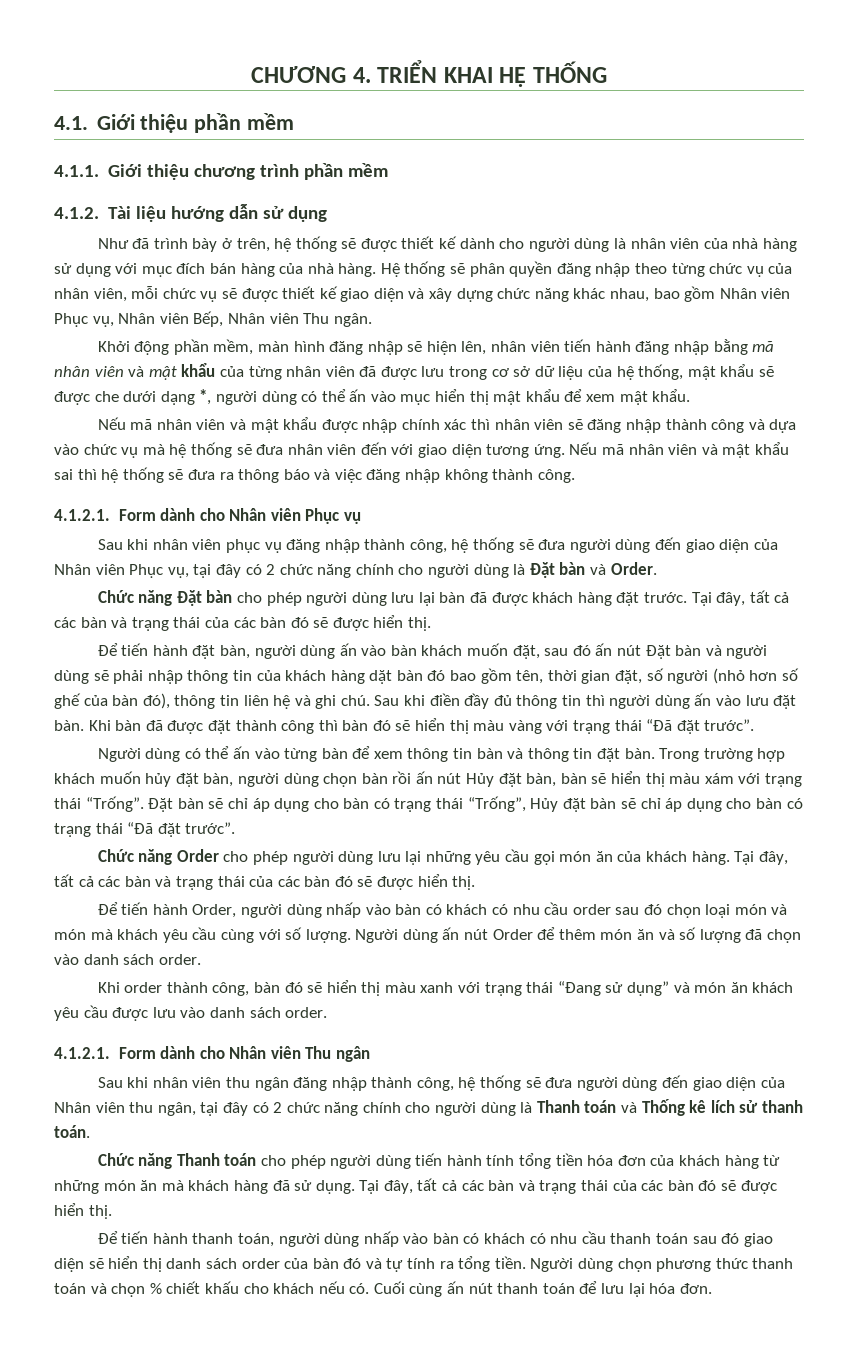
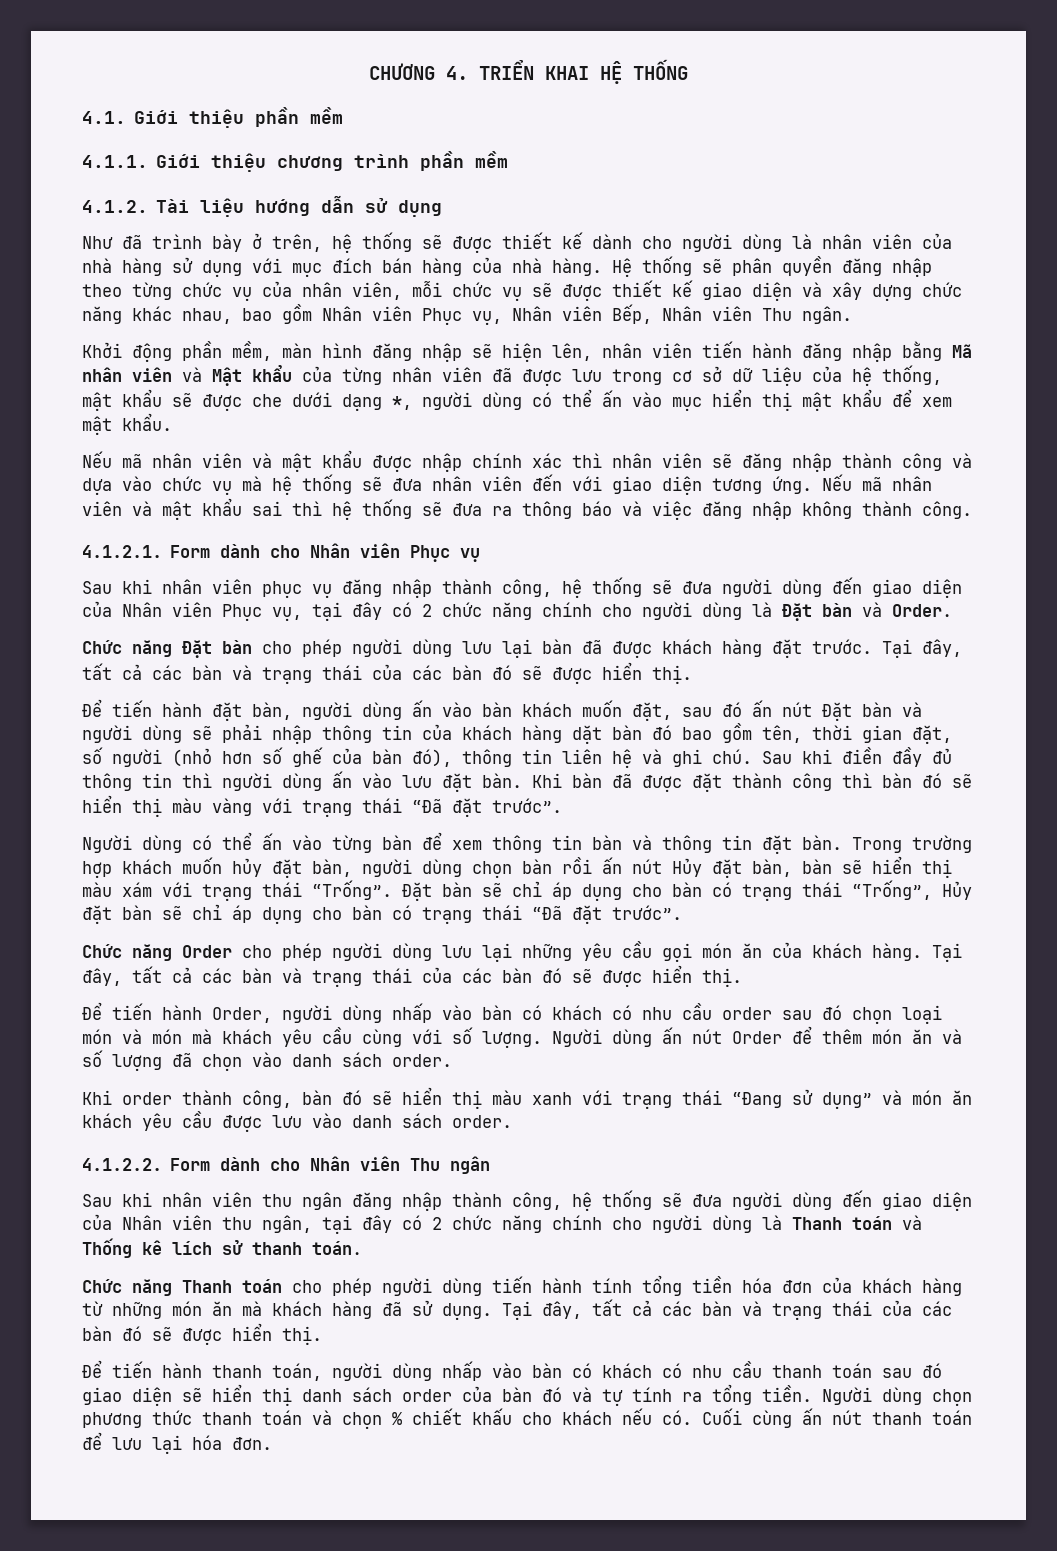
[752,341,775,352] [54,366,177,380] mã nhân viên và mật -> [952,344,972,358] [82,367,242,386] Mã nhân viên và Mật
[54,1047,110,1059] 4.1.2.1. -> [82,1158,162,1171] 4.1.2.2.

